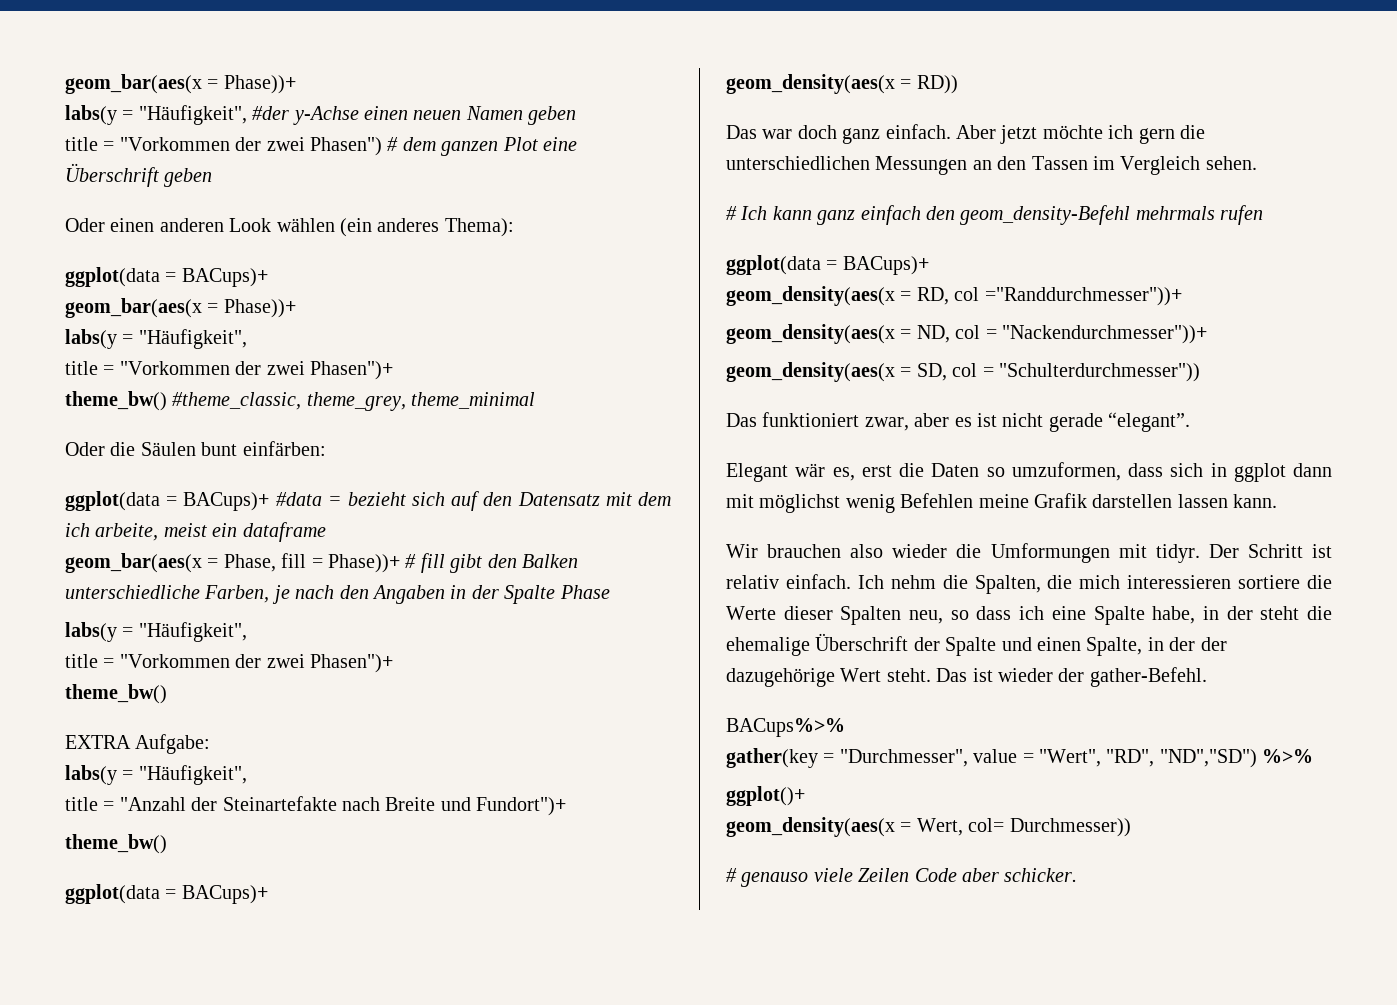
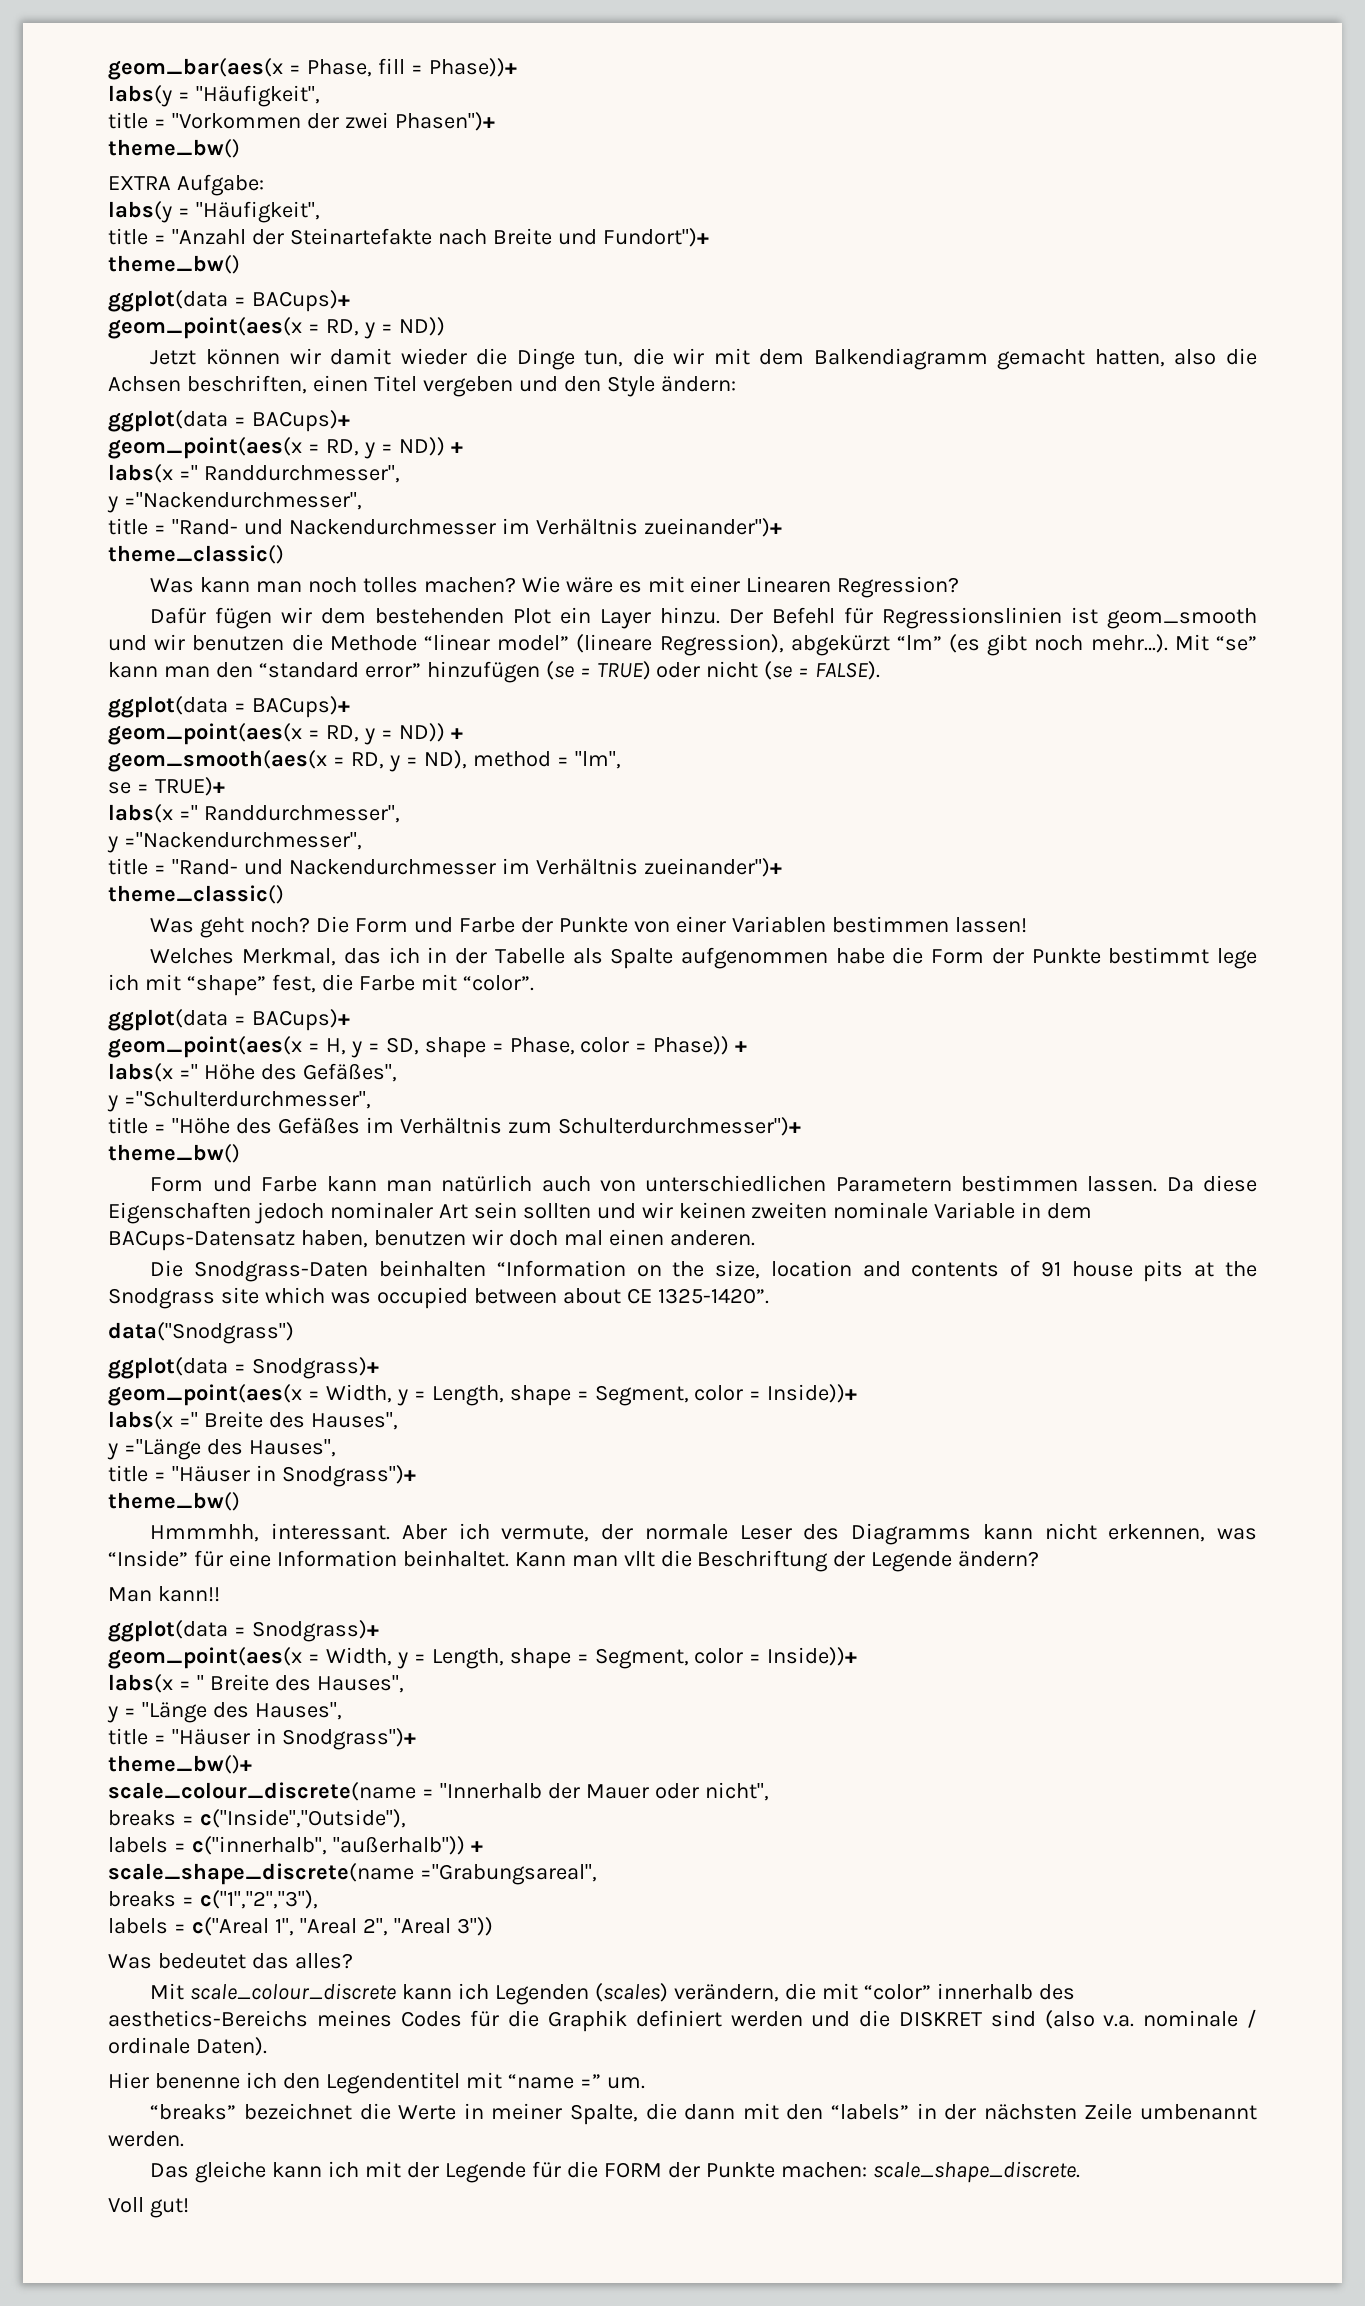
[65,74,296,94] [65,105,577,125] [65,137,577,156] [65,163,213,187] [65,218,514,237] [65,267,268,287] [65,298,296,318] [65,329,247,349] [65,361,393,380] [65,391,536,411] [65,441,326,456] [65,491,671,511] [65,522,326,542] [65,553,578,573] [65,585,610,604] geom_bar(aes(x = Phase))+ // labs(y = "Häufigkeit", #der y-Achse einen neuen Namen geben // title = "Vorkommen der zwei Phasen") # dem ganzen Plot eine Überschrift geben // Oder einen anderen Look wählen (ein anderes Thema): // ggplot(data = BACups)+ // geom_bar(aes(x = Phase))+ // labs(y = "Häufigkeit", // title = "Vorkommen der zwei Phasen")+ // theme_bw() #theme_classic, theme_grey, theme_minimal // Oder die Säulen bunt einfärben: // ggplot(data = BACups)+ #data = bezieht sich auf den Datensatz mit dem ich arbeite, meist ein dataframe // geom_bar(aes(x = Phase, fill = Phase))+ # fill gibt den Balken unterschiedliche Farben, je nach den Angaben in der Spalte Phase -> [108,58,517,80] geom_bar(aes(x = Phase, fill = Phase))+
[726,74,958,94] [726,124,1205,144] [726,156,1257,175] [726,205,1264,225] [726,255,929,275] [726,286,1182,306] [726,324,1207,344] [726,362,1200,382] [726,412,1191,432] [726,462,1332,482] [726,493,1278,513] [726,543,1332,563] [726,574,1332,594] [726,606,1332,625] [726,633,1227,656] [726,667,1207,687] [726,718,845,737] [726,748,1314,768] [726,786,805,806] [726,817,1131,837] [726,868,1078,887] geom_density(aes(x = RD)) // Das war doch ganz einfach. Aber jetzt möchte ich gern die unterschiedlichen Messungen an den Tassen im Vergleich sehen. // # Ich kann ganz einfach den geom_density-Befehl mehrmals rufen // ggplot(data = BACups)+ // geom_density(aes(x = RD, col ="Randdurchmesser"))+ // geom_density(aes(x = ND, col = "Nackendurchmesser"))+ // geom_density(aes(x = SD, col = "Schulterdurchmesser")) // Das funktioniert zwar, aber es ist nicht gerade “elegant”. // Elegant wär es, erst die Daten so umzuformen, dass sich in ggplot dann mit möglichst wenig Befehlen meine Grafik darstellen lassen kann. // Wir brauchen also wieder die Umformungen mit tidyr. Der Schritt ist relativ einfach. Ich nehm die Spalten, die mich interessieren sortiere die Werte dieser Spalten neu, so dass ich eine Spalte habe, in der steht die ehemalige Überschrift der Spalte und einen Spalte, in der der dazugehörige Wert steht. Das ist wieder der gather-Befehl. // BACups%>% // gather(key = "Durchmesser", value = "Wert", "RD", "ND","SD") %>% // ggplot()+ // geom_density(aes(x = Wert, col= Durchmesser)) // # genauso viele Zeilen Code aber schicker. -> [108,317,445,339] [150,348,1258,370] [108,375,736,397] [108,410,350,432] [108,437,463,459] [108,464,400,483] [107,492,362,513] [108,518,782,537] [108,545,284,564] [150,576,959,598] [150,607,1257,629] [108,634,1257,656] [108,661,881,683] [108,696,350,718] [108,723,463,745] [108,750,621,772] [108,777,225,796] [108,804,400,823] [107,832,362,853] [108,858,782,877] [108,885,284,904] [150,916,1027,938] [150,947,1258,969] [108,974,534,996] [108,1009,350,1031] [108,1036,748,1058] [108,1063,397,1082] [107,1091,371,1112] [108,1117,801,1136] [108,1144,240,1163] [150,1175,1258,1192] [108,1202,1093,1224] [108,1229,755,1251] [150,1260,1257,1282] [108,1287,769,1309] [108,1322,294,1344] [108,1357,379,1379] [108,1384,858,1406] [108,1411,398,1430] [107,1439,336,1460] [108,1465,416,1487] [108,1492,240,1511] [150,1523,1258,1545] [108,1550,1040,1572] [108,1586,220,1602] [108,1620,379,1642] [108,1647,858,1669] [108,1674,404,1693] [107,1702,342,1723] [108,1728,416,1750] [108,1755,252,1774] [108,1782,769,1801] [108,1809,406,1828] [108,1836,483,1855] [108,1863,597,1885] [108,1890,318,1909] [108,1917,493,1936] [108,1953,353,1969] [150,1983,1075,2005] [108,2009,1257,2032] [108,2037,267,2056] [108,2072,645,2094] [150,2103,1258,2125] [108,2131,184,2147] [150,2161,1080,2183] [108,2197,189,2218] geom_point(aes(x = RD, y = ND)) // Jetzt können wir damit wieder die Dinge tun, die wir mit dem Balkendiagramm gemacht hatten, also die Achsen beschriften, einen Titel vergeben und den Style ändern: // ggplot(data = BACups)+ // geom_point(aes(x = RD, y = ND)) + // labs(x =" Randdurchmesser", // y ="Nackendurchmesser", // title = "Rand- und Nackendurchmesser im Verhältnis zueinander")+ // theme_classic() // Was kann man noch tolles machen? Wie wäre es mit einer Linearen Regression? // Dafür fügen wir dem bestehenden Plot ein Layer hinzu. Der Befehl für Regressionslinien ist geom_smooth und wir benutzen die Methode “linear model” (lineare Regression), abgekürzt “lm” (es gibt noch mehr…). Mit “se” kann man den “standard error” hinzufügen (se = TRUE) oder nicht (se = FALSE). // ggplot(data = BACups)+ // geom_point(aes(x = RD, y = ND)) + // geom_smooth(aes(x = RD, y = ND), method = "lm", // se = TRUE)+ // labs(x =" Randdurchmesser", // y ="Nackendurchmesser", // title = "Rand- und Nackendurchmesser im Verhältnis zueinander")+ // theme_classic() // Was geht noch? Die Form und Farbe der Punkte von einer Variablen bestimmen lassen! // Welches Merkmal, das ich in der Tabelle als Spalte aufgenommen habe die Form der Punkte bestimmt lege ich mit “shape” fest, die Farbe mit “color”. // ggplot(data = BACups)+ // geom_point(aes(x = H, y = SD, shape = Phase, color = Phase)) + // labs(x =" Höhe des Gefäßes", // y ="Schulterdurchmesser", // title = "Höhe des Gefäßes im Verhältnis zum Schulterdurchmesser")+ // theme_bw() // Form und Farbe kann man natürlich auch von unterschiedlichen Parametern bestimmen lassen. Da diese Eigenschaften jedoch nominaler Art sein sollten und wir keinen zweiten nominale Variable in dem BACups-Datensatz haben, benutzen wir doch mal einen anderen. // Die Snodgrass-Daten beinhalten “Information on the size, location and contents of 91 house pits at the Snodgrass site which was occupied between about CE 1325-1420”. // data("Snodgrass") // ggplot(data = Snodgrass)+ // geom_point(aes(x = Width, y = Length, shape = Segment, color = Inside))+ // labs(x =" Breite des Hauses", // y ="Länge des Hauses", // title = "Häuser in Snodgrass")+ // theme_bw() // Hmmmhh, interessant. Aber ich vermute, der normale Leser des Diagramms kann nicht erkennen, was “Inside” für eine Information beinhaltet. Kann man vllt die Beschriftung der Legende ändern? // Man kann!! // ggplot(data = Snodgrass)+ // geom_point(aes(x = Width, y = Length, shape = Segment, color = Inside))+ // labs(x = " Breite des Hauses", // y = "Länge des Hauses", // title = "Häuser in Snodgrass")+ // theme_bw()+ // scale_colour_discrete(name = "Innerhalb der Mauer oder nicht", // breaks = c("Inside","Outside"), // labels = c("innerhalb", "außerhalb")) + // scale_shape_discrete(name ="Grabungsareal", // breaks = c("1","2","3"), // labels = c("Areal 1", "Areal 2", "Areal 3")) // Was bedeutet das alles? // Mit scale_colour_discrete kann ich Legenden (scales) verändern, die mit “color” innerhalb des aesthetics-Bereichs meines Codes für die Graphik definiert werden und die DISKRET sind (also v.a. nominale / ordinale Daten). // Hier benenne ich den Legendentitel mit “name =” um. // “breaks” bezeichnet die Werte in meiner Spalte, die dann mit den “labels” in der nächsten Zeile umbenannt werden. // Das gleiche kann ich mit der Legende für die FORM der Punkte machen: scale_shape_discrete. // Voll gut!

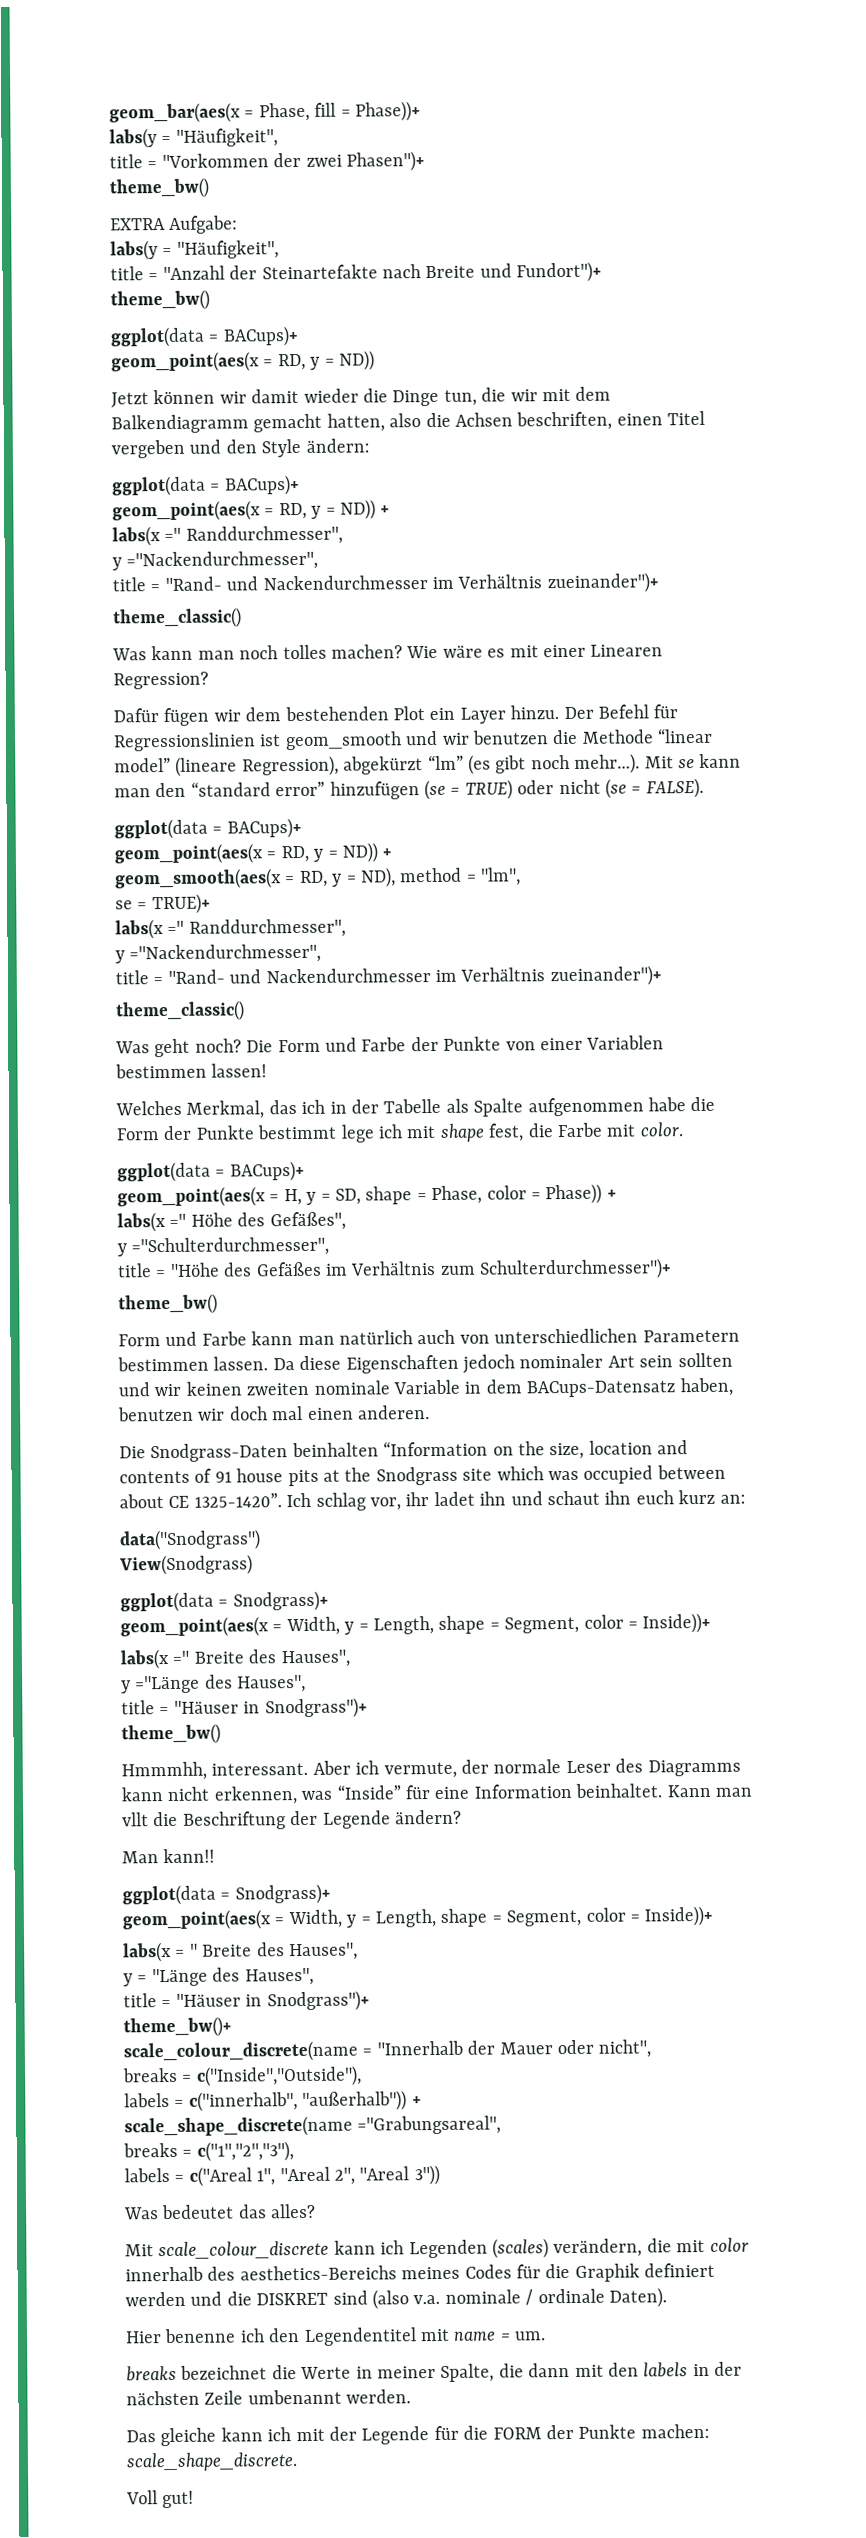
[1216,636,1257,651] “se” -> [677,759,695,769] se
[186,975,266,996] “shape” -> [439,1123,485,1142] shape
[462,975,534,991] “color”. -> [639,1122,684,1137] color.
(769, 1296) none -> [286,1489,746,1511] Ich schlag vor, ihr ladet ihn und schaut ihn euch kurz an:
(294, 1333) none -> [119,1554,253,1576] // View(Snodgrass)
[863,1984,931,2000] “color” -> [709,2237,749,2252] color
[507,2074,601,2089] “name =” -> [453,2330,511,2341] name =
[150,2104,237,2120] “breaks” -> [126,2365,177,2382] breaks
[831,2104,910,2120] “labels” -> [643,2362,689,2378] labels

